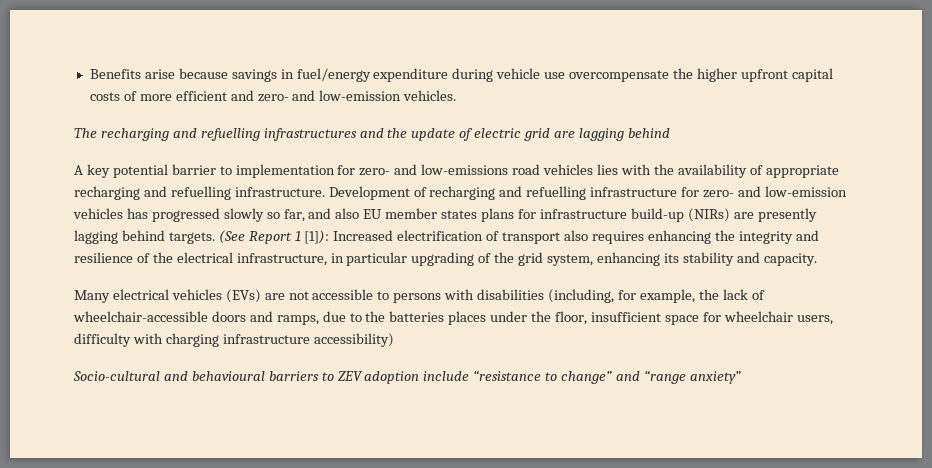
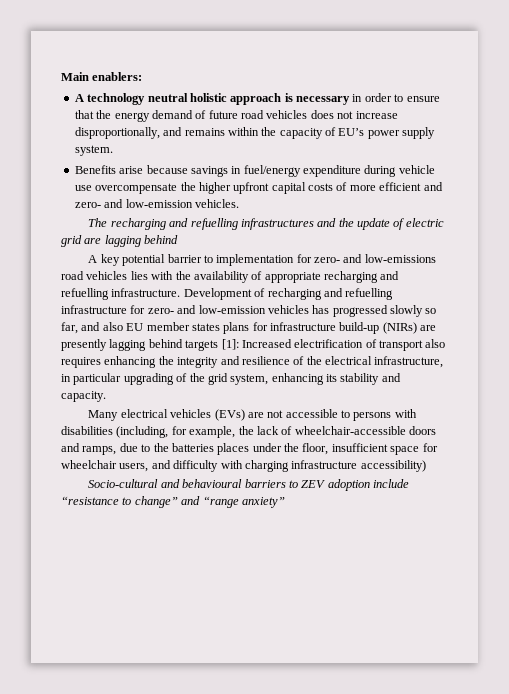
(89, 74) none -> [61,72,143,81] [74,93,440,105] [74,110,398,122] [74,127,436,139] [74,145,113,156] Main enablers: // A technology neutral holistic approach is necessary in order to ensure that the energy demand of future road vehicles does not increase disproportionally, and remains within the capacity of EU’s power supply system. //
[168,230,330,244] targets. (See Report 1 [1]): -> [185,339,239,351] targets [1]:
(833, 320) none -> [151,460,171,469] and

